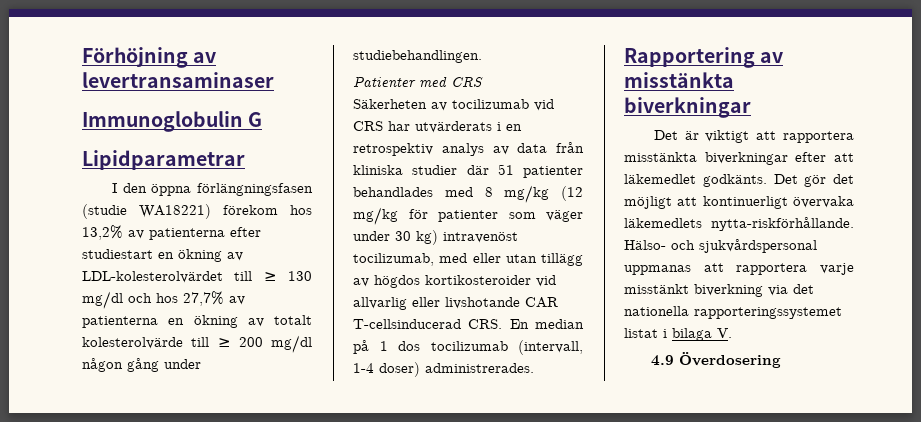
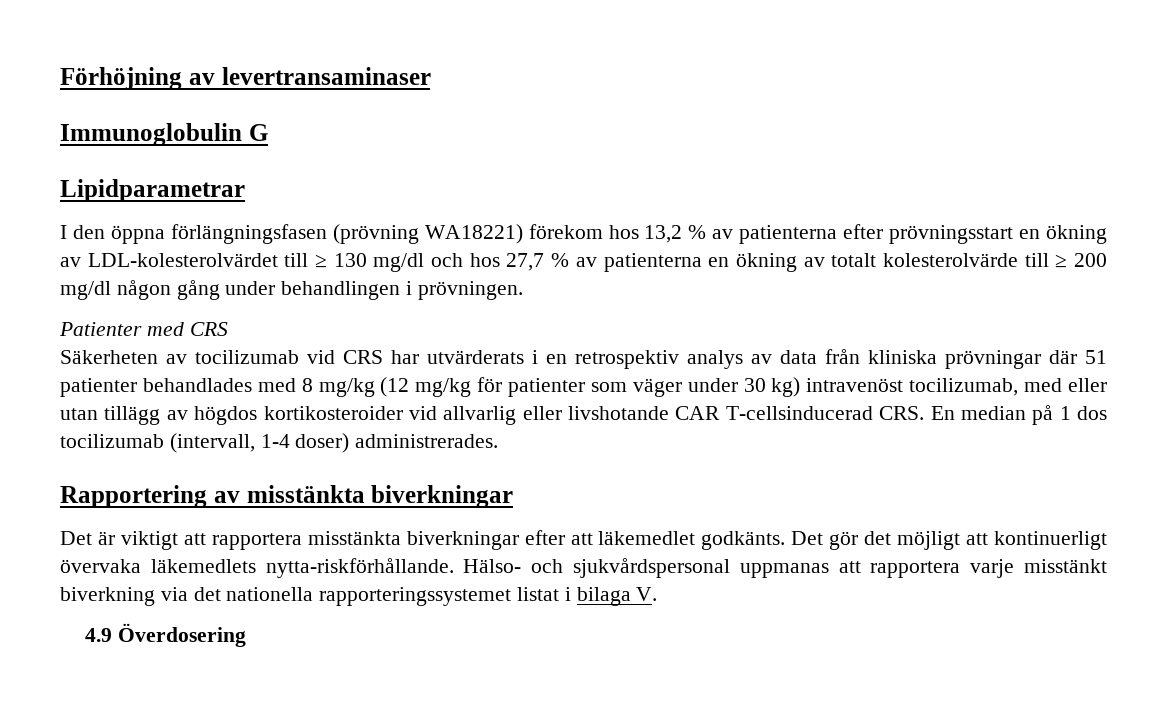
[82,204,127,219] (studie -> [332,224,419,244] (prövning
[82,225,123,240] 13,2% -> [644,225,707,243] 13,2 %
[82,249,153,259] studiestart -> [889,225,1014,244] prövningsstart
[183,291,224,306] 27,7% -> [506,253,570,271] 27,7 %
[353,50,482,63] studiebehandlingen. -> [281,281,523,300] behandlingen i prövningen.
[412,165,458,175] studier -> [945,350,1041,369] prövningar

